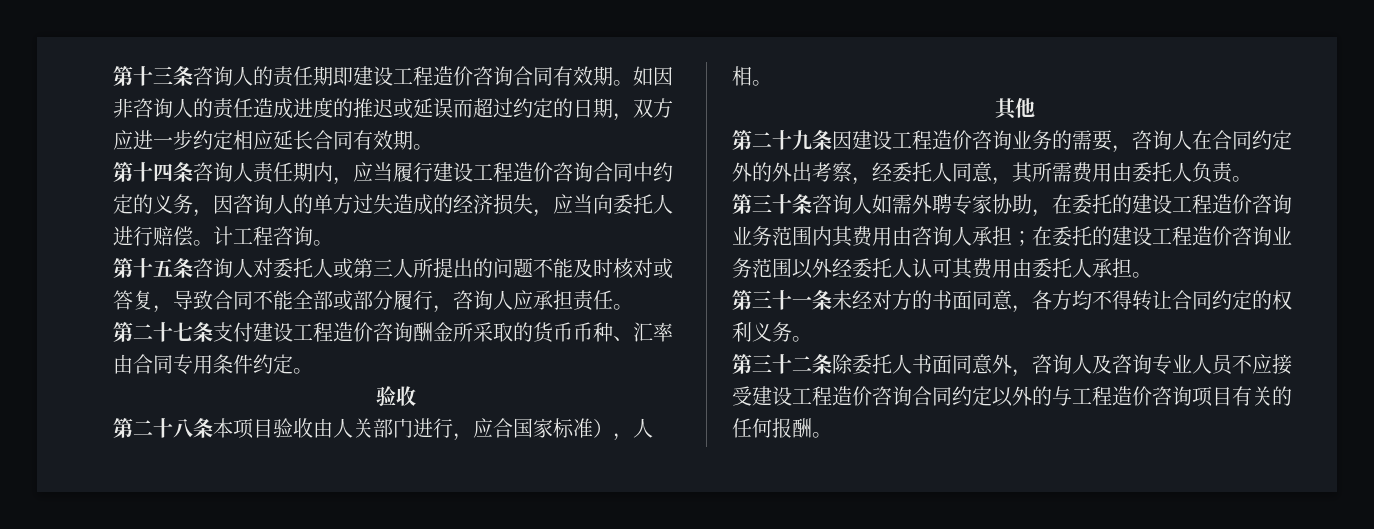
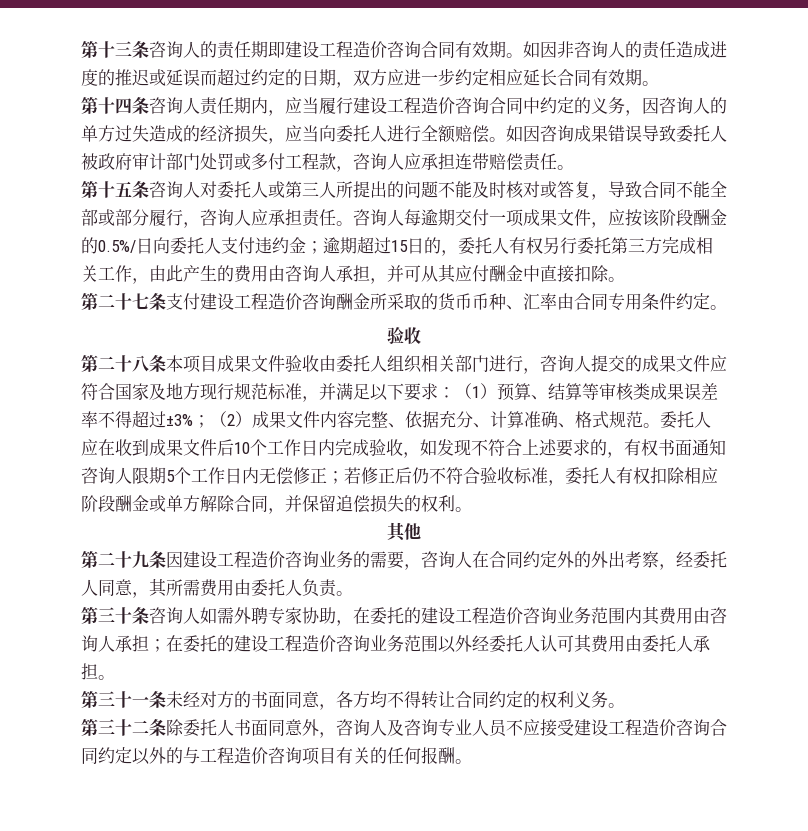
[153,226,313,247] 赔偿。计工程咨询 -> [421,125,727,143] [81,153,557,172] 全额赔偿。如因咨询成果错误导致委托人被政府审计部门处罚或多付工程款，咨询人应承担连带赔偿责任
(633, 307) none -> [353,209,727,228] [81,236,713,256] [81,264,625,284] 咨询人每逾期交付一项成果文件，应按该阶段酬金的0.5%/日向委托人支付违约金；逾期超过15日的，委托人有权另行委托第三方完成相关工作，由此产生的费用由咨询人承担，并可从其应付酬金中直接扣除。
[273,418,653,441] [732,66,752,86] 验收由人关部门进行，应合国家标准），人相 -> [217,355,727,374] [81,383,718,402] [81,410,711,429] [81,439,726,458] [81,467,718,486] [81,495,455,514] 成果文件验收由委托人组织相关部门进行，咨询人提交的成果文件应符合国家及地方现行规范标准，并满足以下要求：（1）预算、结算等审核类成果误差率不得超过±3%；（2）成果文件内容完整、依据充分、计算准确、格式规范。委托人应在收到成果文件后10个工作日内完成验收，如发现不符合上述要求的，有权书面通知咨询人限期5个工作日内无偿修正；若修正后仍不符合验收标准，委托人有权扣除相应阶段酬金或单方解除合同，并保留追偿损失的权利

